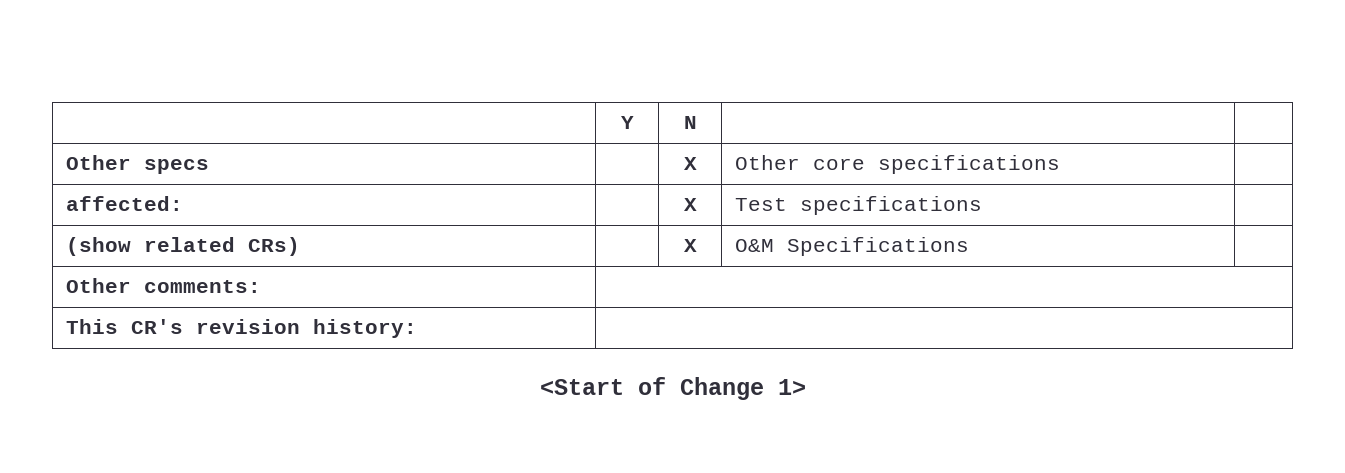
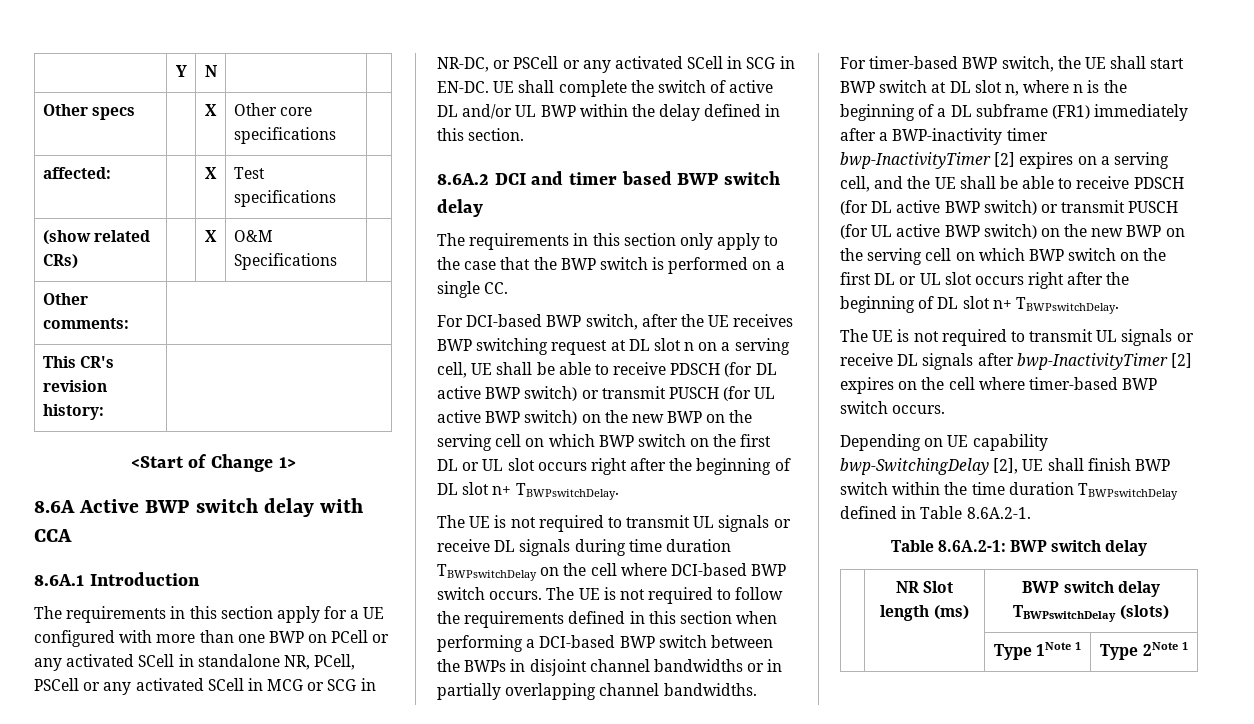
(806, 387) none -> [34,498,364,517] [34,529,72,542] [34,572,200,586] [34,606,385,623] [34,630,390,647] [34,654,356,671] [34,678,376,695] [437,56,795,73] [437,80,774,97] [437,104,781,121] [437,128,525,141] [437,171,781,185] [437,199,483,217] [437,233,779,250] [437,257,785,274] [437,281,509,298] [437,314,794,330] [437,338,790,355] [437,362,777,378] [437,386,776,401] [437,410,753,425] [437,434,772,451] [437,458,791,475] [437,482,619,500] [437,515,791,532] [437,539,731,556] [437,563,787,581] [437,587,784,604] [437,611,778,628] [437,635,773,652] [437,659,783,676] [437,683,757,700] [840,56,1185,72] [840,80,1127,96] [840,104,1189,121] [840,128,1048,145] [840,152,1169,169] [840,176,1184,192] [840,200,1179,215] [840,224,1185,239] [840,248,1167,265] [840,272,1130,289] [840,296,1119,314] [840,329,1194,346] [840,353,1192,370] [840,377,1158,394] [840,401,946,414] [840,434,1048,451] [840,458,1170,475] [840,482,1178,500] [840,506,1031,519] [890,540,1148,556] [895,581,954,593] [880,605,969,621] [1022,581,1160,597] [1013,605,1169,622] [993,642,1082,660] [1100,642,1188,660] // 8.6A Active BWP switch delay with CCA // 8.6A.1 Introduction // The requirements in this section apply for a UE configured with more than one BWP on PCell or any activated SCell in standalone NR, PCell, PSCell or any activated SCell in MCG or SCG in NR-DC, or PSCell or any activated SCell in SCG in EN-DC. UE shall complete the switch of active DL and/or UL BWP within the delay defined in this section. // 8.6A.2 DCI and timer based BWP switch delay // The requirements in this section only apply to the case that the BWP switch is performed on a single CC. // For DCI-based BWP switch, after the UE receives BWP switching request at DL slot n on a serving cell, UE shall be able to receive PDSCH (for DL active BWP switch) or transmit PUSCH (for UL active BWP switch) on the new BWP on the serving cell on which BWP switch on the first DL or UL slot occurs right after the beginning of DL slot n+ TBWPswitchDelay. // The UE is not required to transmit UL signals or receive DL signals during time duration TBWPswitchDelay on the cell where DCI-based BWP switch occurs. The UE is not required to follow the requirements defined in this section when performing a DCI-based BWP switch between the BWPs in disjoint channel bandwidths or in partially overlapping channel bandwidths. // For timer-based BWP switch, the UE shall start BWP switch at DL slot n, where n is the beginning of a DL subframe (FR1) immediately after a BWP-inactivity timer bwp-InactivityTimer [2] expires on a serving cell, and the UE shall be able to receive PDSCH (for DL active BWP switch) or transmit PUSCH (for UL active BWP switch) on the new BWP on the serving cell on which BWP switch on the first DL or UL slot occurs right after the beginning of DL slot n+ TBWPswitchDelay. // The UE is not required to transmit UL signals or receive DL signals after bwp-InactivityTimer [2] expires on the cell where timer-based BWP switch occurs. // Depending on UE capability bwp-SwitchingDelay [2], UE shall finish BWP switch within the time duration TBWPswitchDelay defined in Table 8.6A.2-1. // Table 8.6A.2-1: BWP switch delay // | NR Slot length (ms) | BWP switch delay TBWPswitchDelay (slots) // | | Type 1Note 1 | Type 2Note 1

